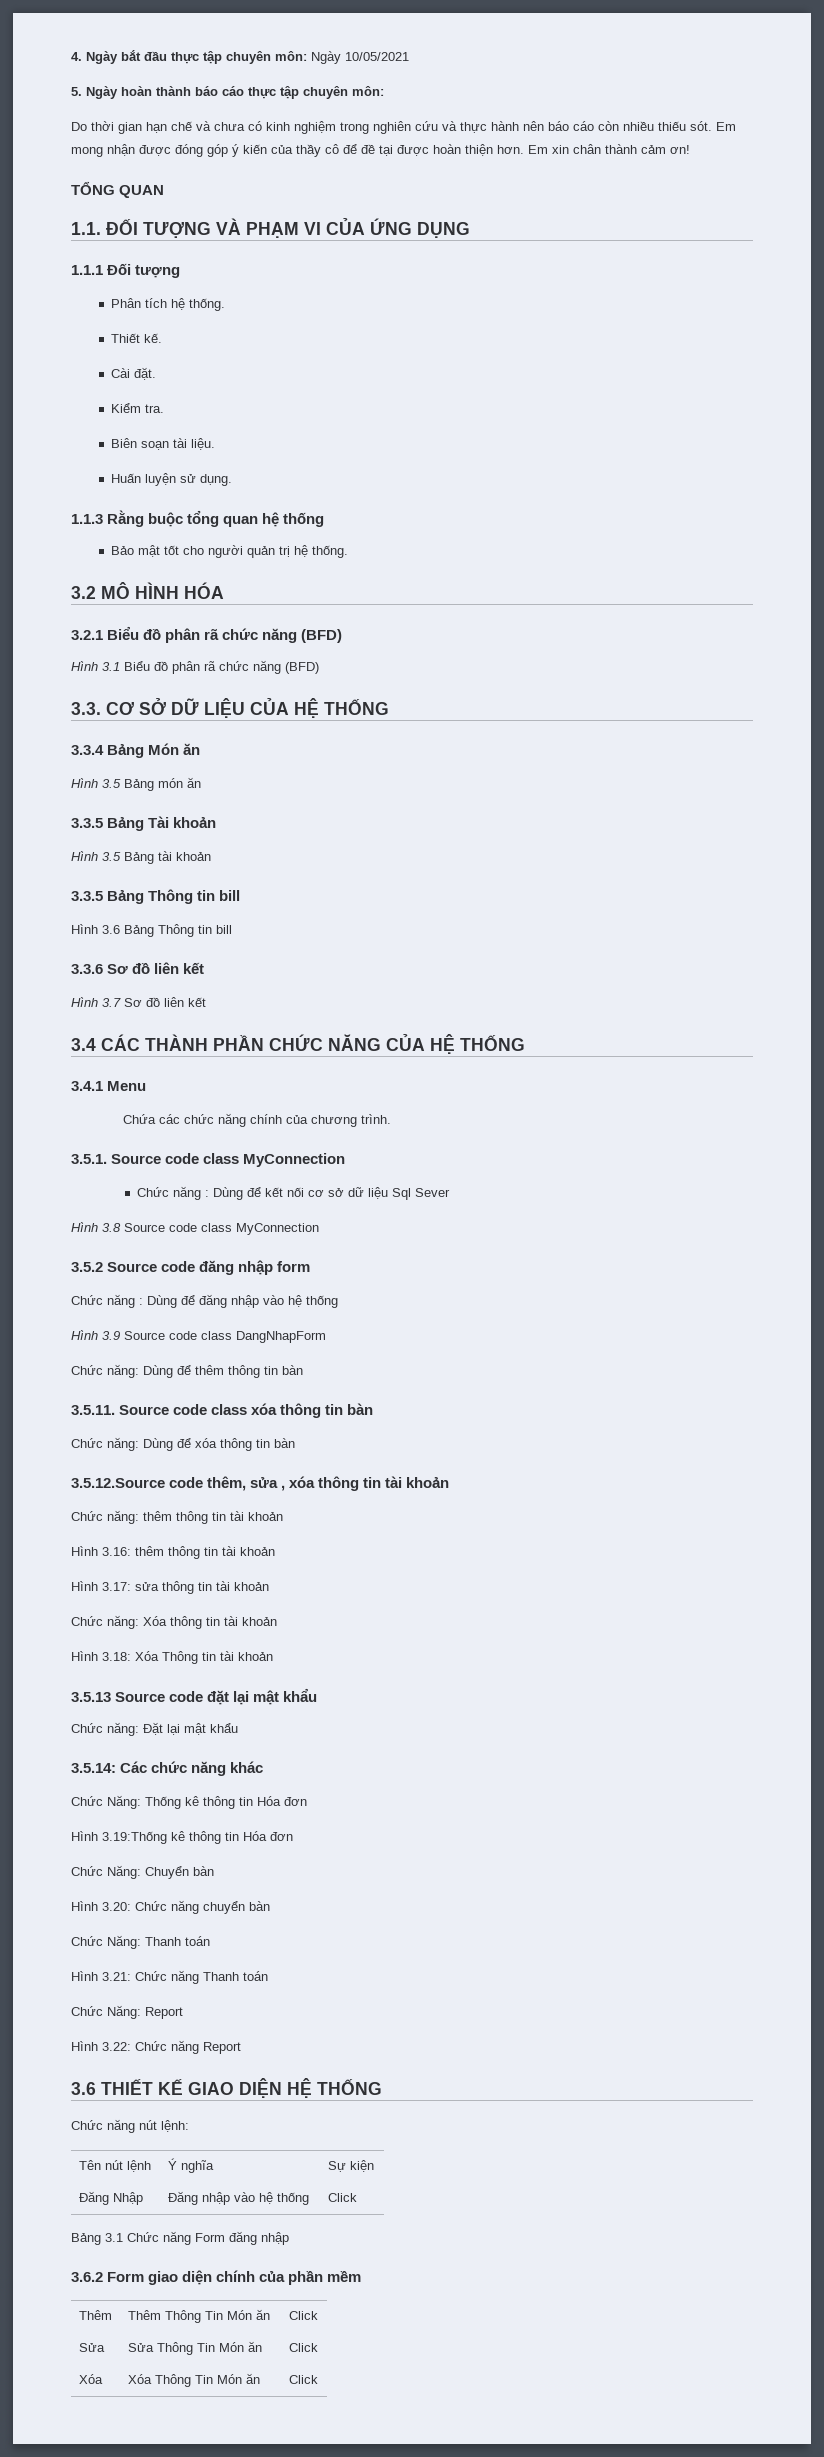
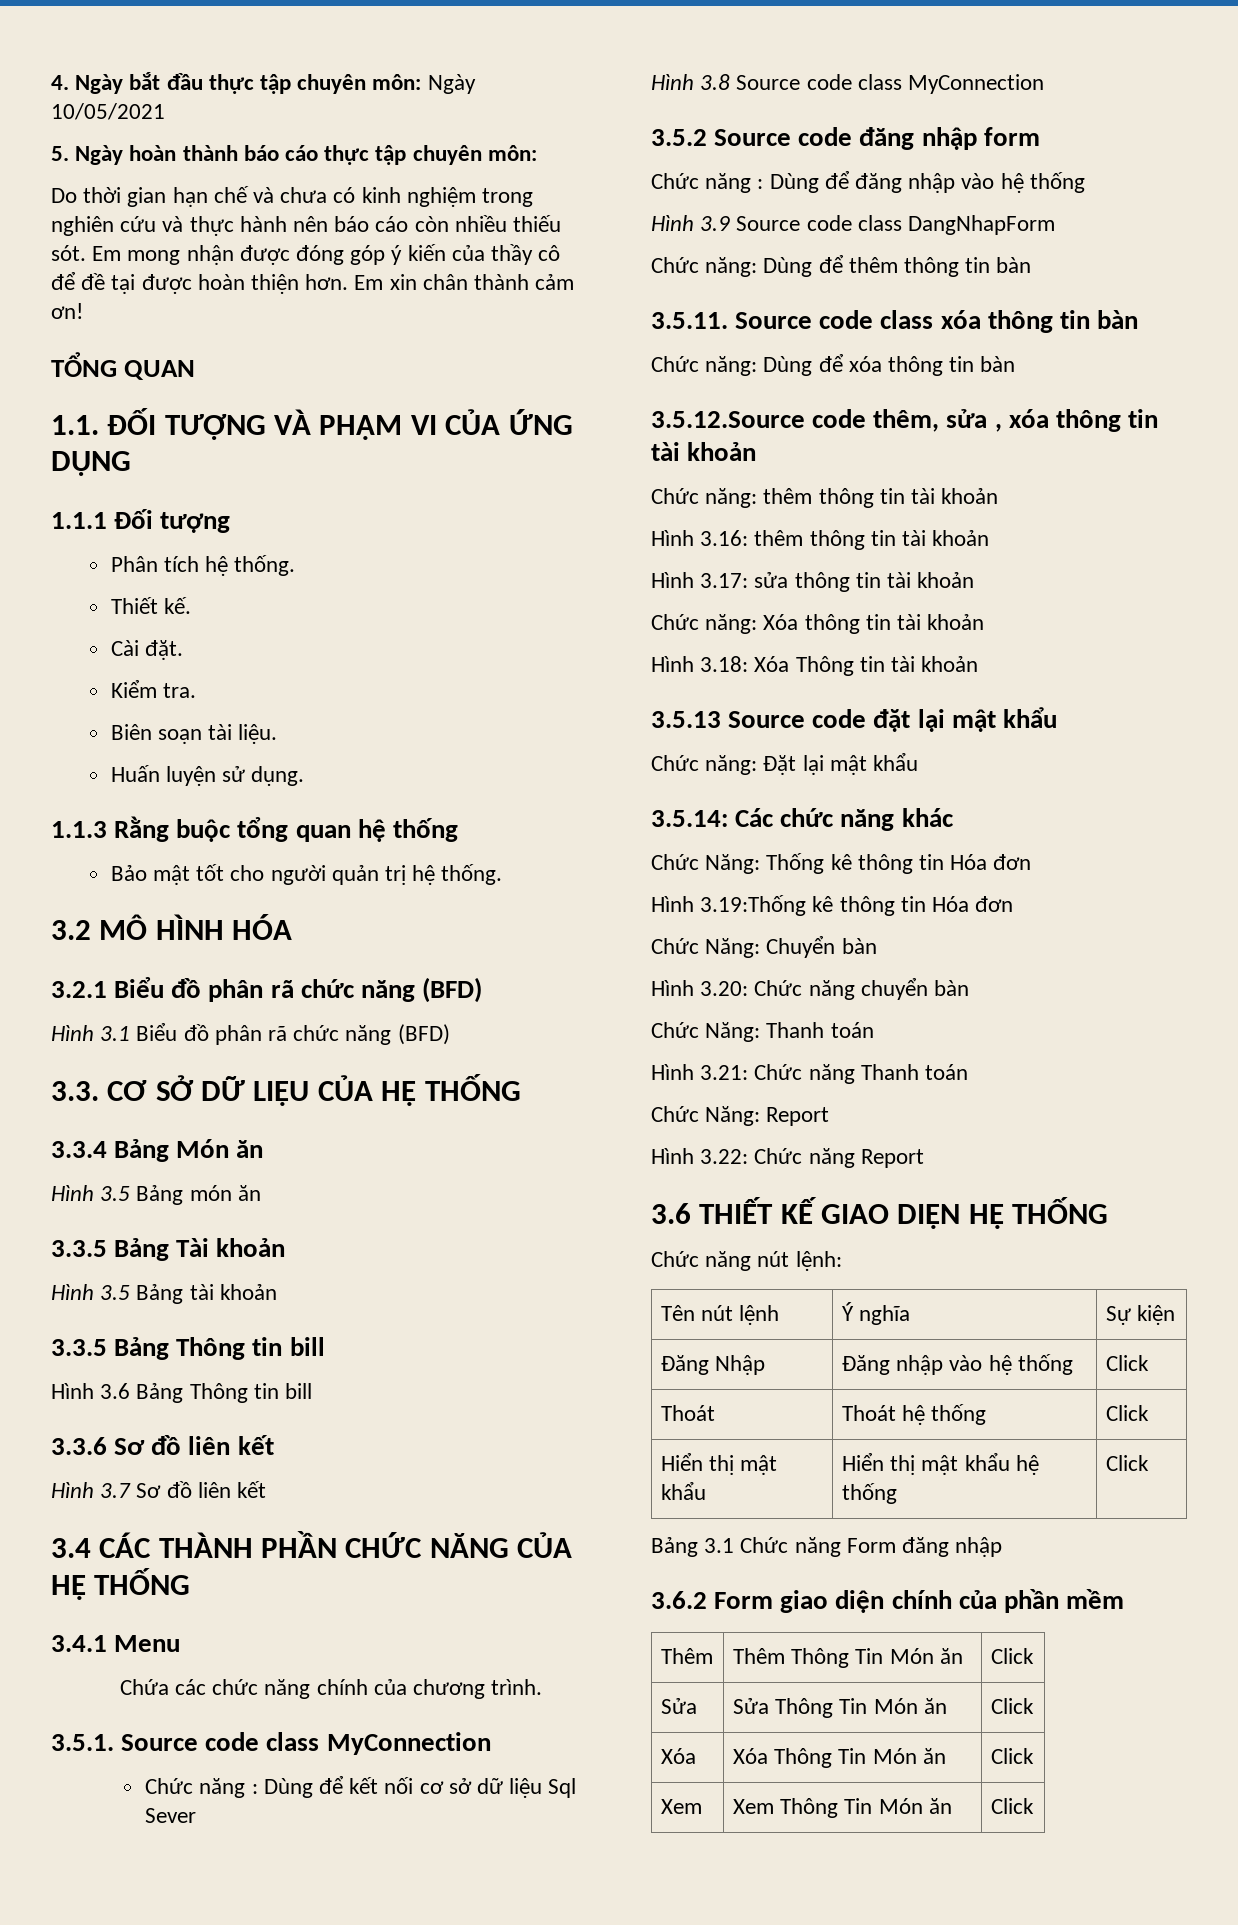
(357, 2197) none -> [660,1405,715,1421] [841,1404,987,1425] [1105,1405,1149,1421] [660,1453,778,1475] [660,1482,706,1500] [841,1453,1039,1475] [841,1483,897,1504] [1105,1455,1149,1471] // Thoát | Thoát hệ thống | Click // Hiển thị mật khẩu | Hiển thị mật khẩu hệ thống | Click
(318, 2379) none -> [660,1799,702,1814] [732,1798,952,1818] [990,1798,1034,1814] // Xem | Xem Thông Tin Món ăn | Click

